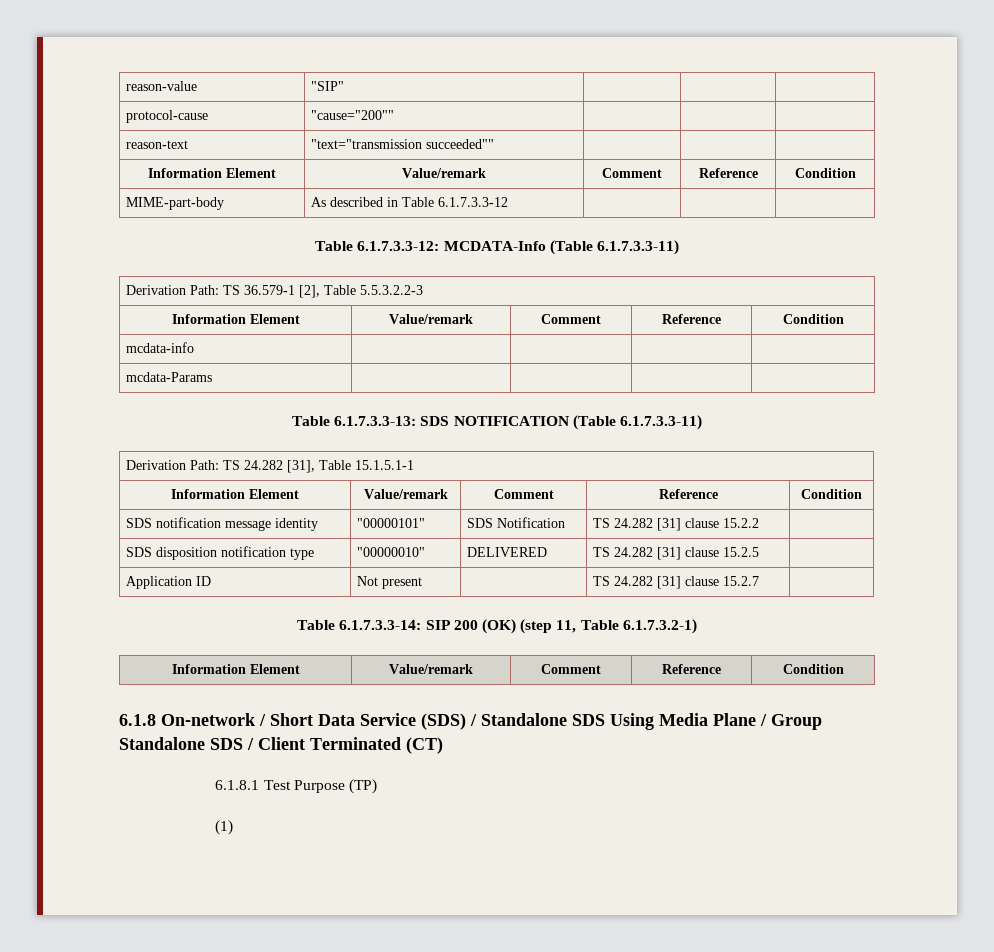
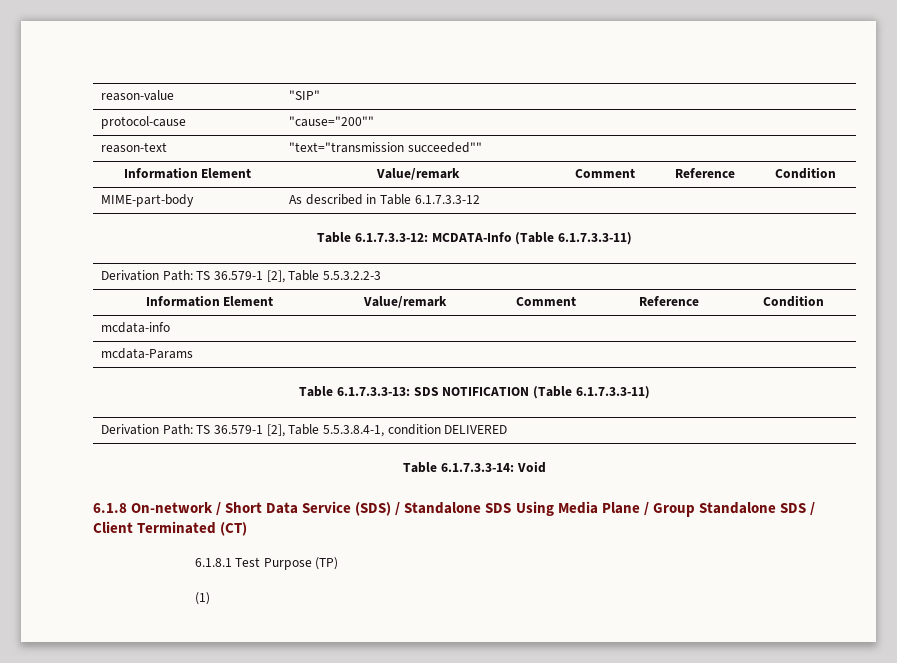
[244,460,415,473] [171,489,299,499] [363,489,448,499] [493,489,554,499] [658,489,718,499] [801,489,862,499] [126,517,319,531] [357,518,426,528] [467,517,566,528] [593,518,760,531] [126,546,315,560] [357,547,426,557] [467,547,548,557] [593,547,760,560] [126,576,212,589] [357,576,423,589] [593,576,760,589] [297,619,697,634] [171,664,300,674] [388,664,473,674] [541,664,601,674] [662,664,721,674] [782,664,844,674] 24.282 [31], Table 15.1.5.1-1 // Information Element | Value/remark | Comment | Reference | Condition // SDS notification message identity | "00000101" | SDS Notification | TS 24.282 [31] clause 15.2.2 | // SDS disposition notification type | "00000010" | DELIVERED | TS 24.282 [31] clause 15.2.5 | // Application ID | Not present | | TS 24.282 [31] clause 15.2.7 | // Table 6.1.7.3.3-14: SIP 200 (OK) (step 11, Table 6.1.7.3.2-1) // Information Element | Value/remark | Comment | Reference | Condition -> [214,424,508,437] [403,461,546,473] 36.579-1 [2], Table 5.5.3.8.4-1, condition DELIVERED // Table 6.1.7.3.3-14: Void

